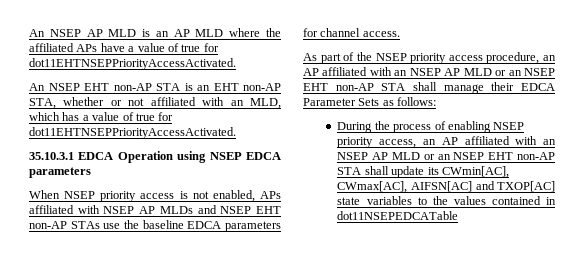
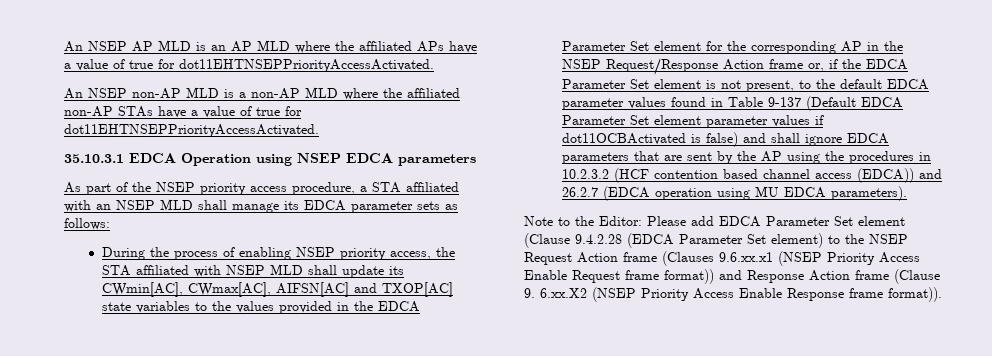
[84,83,281,91] [29,97,281,109] [29,112,80,121] EHT non-AP STA is an EHT non-AP STA, whether or not affiliated with an MLD, which has -> [132,87,460,100] [64,106,186,118] non-AP MLD is a non-AP MLD where the affiliated non-AP STAs have
[29,190,281,202] [29,205,281,214] [29,220,281,232] [303,28,400,37] // When NSEP priority access is not enabled, APs affiliated with NSEP AP MLDs and NSEP EHT non-AP STAs use the baseline EDCA parameters for channel access. -> (476, 160) none
[543,55,556,61] [303,67,555,76] [303,82,555,94] [303,98,380,106] an AP affiliated with an NSEP AP MLD or an NSEP EHT non-AP STA shall manage their EDCA Parameter Sets -> [360,182,459,193] [64,199,440,213] a STA affiliated with an NSEP MLD shall manage its EDCA parameter sets
[422,136,556,145] [337,152,555,160] [337,167,362,175] an AP affiliated with an NSEP AP MLD or an NSEP EHT non-AP STA -> [435,247,455,257] [101,264,303,277] the STA affiliated with NSEP MLD
[491,196,556,205] [337,211,459,220] contained in dot11NSEPEDCATable -> [278,301,420,314] [561,41,903,54] [561,58,908,75] [561,79,929,92] [561,96,903,111] [561,115,824,128] [561,132,889,147] [561,151,931,164] [561,168,942,183] [561,186,907,201] [524,216,905,227] [524,233,908,248] [524,251,920,266] [524,269,940,284] [524,287,942,302] provided in the EDCA Parameter Set element for the corresponding AP in the NSEP Request/Response Action frame or, if the EDCA Parameter Set element is not present, to the default EDCA parameter values found in Table 9-137 (Default EDCA Parameter Set element parameter values if dot11OCBActivated is false) and shall ignore EDCA parameters that are sent by the AP using the procedures in 10.2.3.2 (HCF contention based channel access (EDCA)) and 26.2.7 (EDCA operation using MU EDCA parameters). // Note to the Editor: Please add EDCA Parameter Set element (Clause 9.4.2.28 (EDCA Parameter Set element) to the NSEP Request Action frame (Clauses 9.6.xx.x1 (NSEP Priority Access Enable Request frame format)) and Response Action frame (Clause 9. 6.xx.X2 (NSEP Priority Access Enable Response frame format)).

